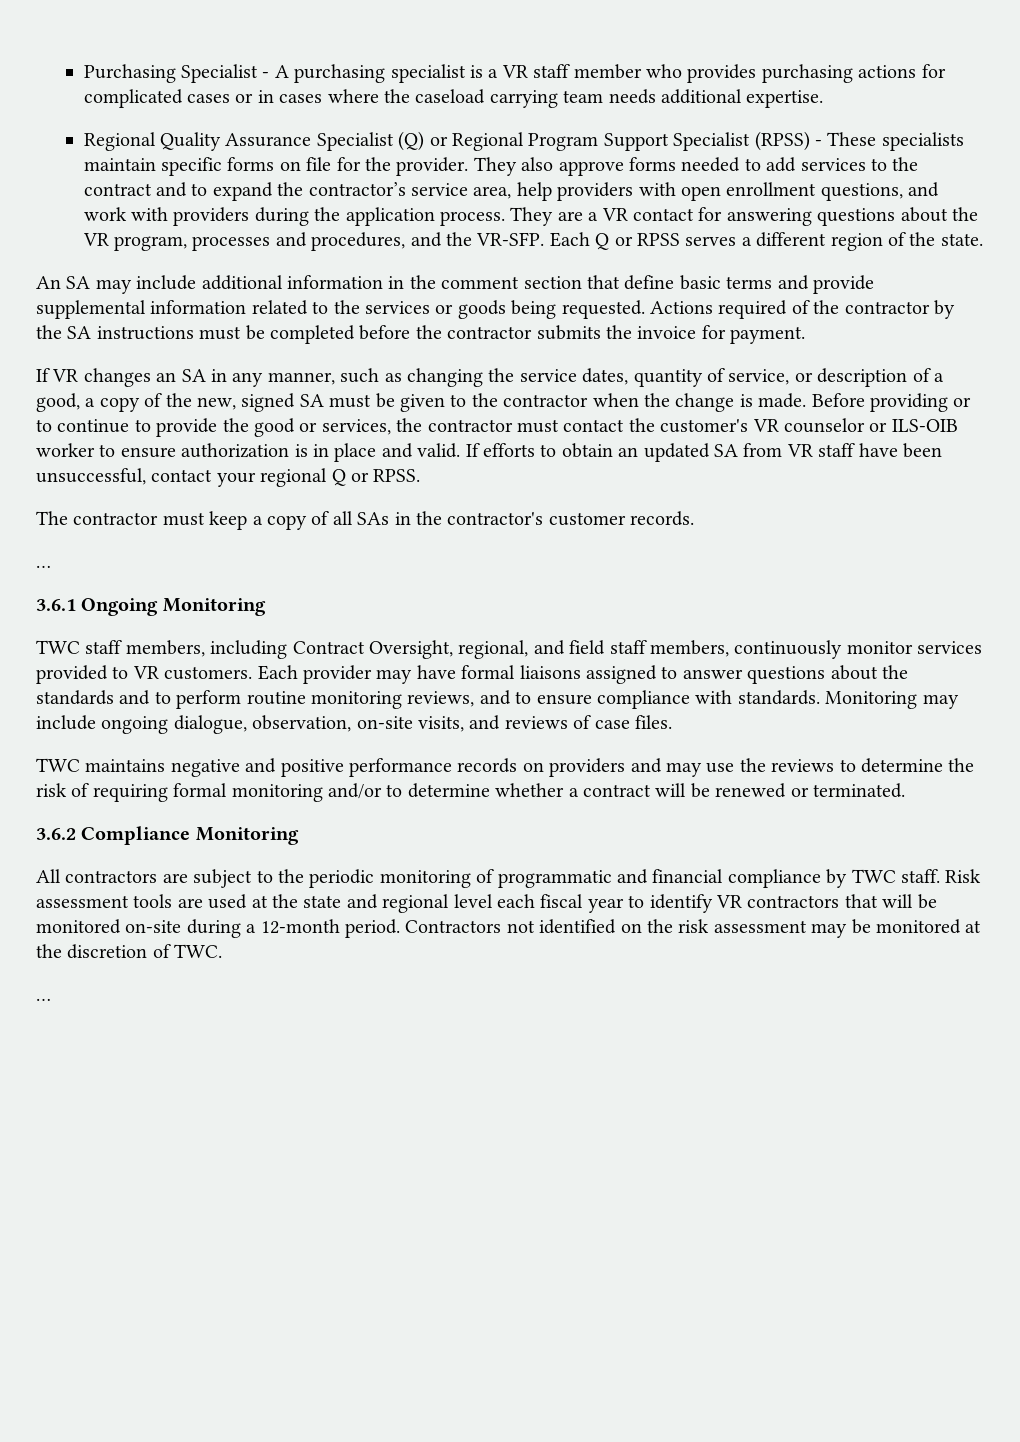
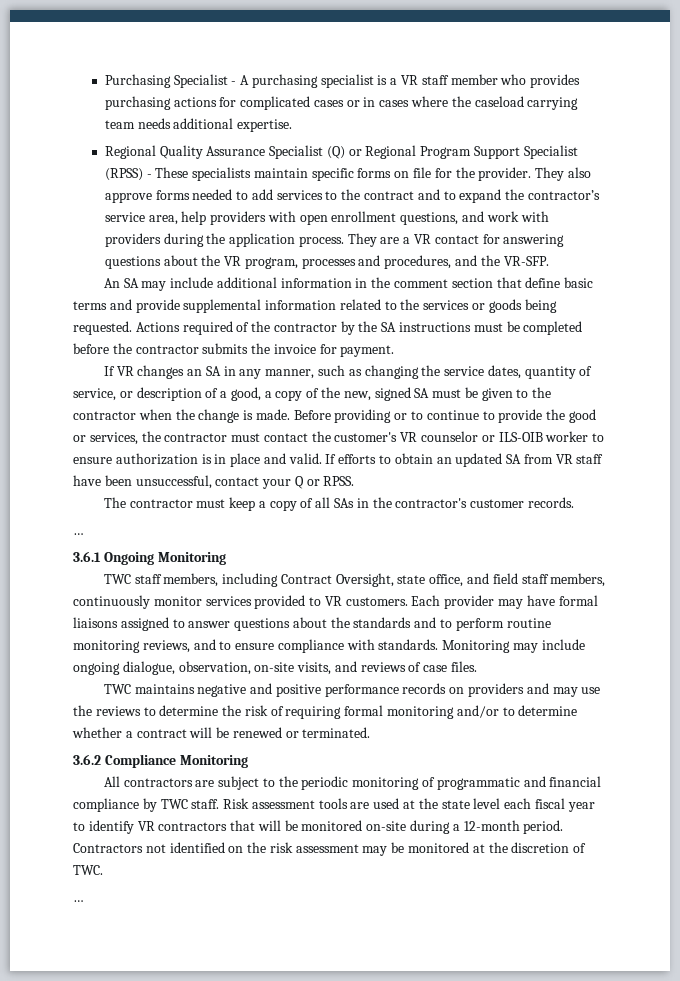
[549,232,983,251] Each Q or RPSS serves a different region of the state. -> (549, 261) none
[260,468,328,487] regional -> (292, 484) none
[458,640,529,659] regional, -> [397,574,464,587] state office,
[346,894,450,913] and regional -> (470, 804) none

